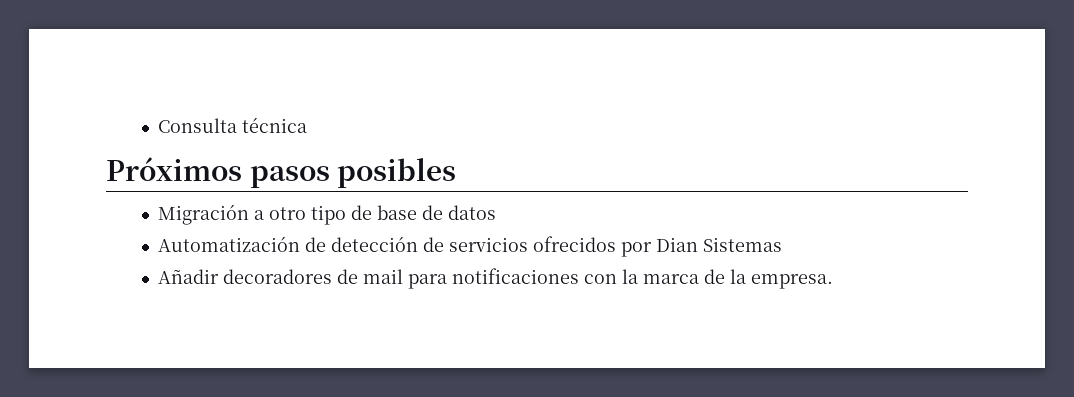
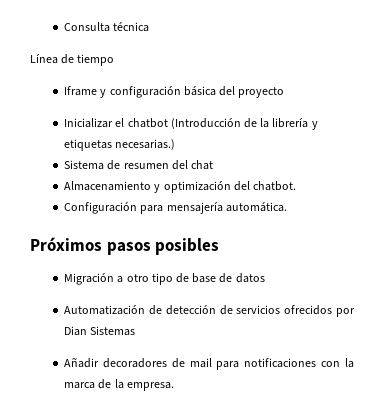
(308, 125) none -> [30,54,115,66] [64,86,285,98] [64,118,318,130] [64,139,176,151] [64,160,213,170] [64,181,296,193] [64,202,287,214] // Línea de tiempo // Iframe y configuración básica del proyecto // Inicializar el chatbot (Introducción de la librería y etiquetas necesarias.) // Sistema de resumen del chat // Almacenamiento y optimización del chatbot. // Configuración para mensajería automática.

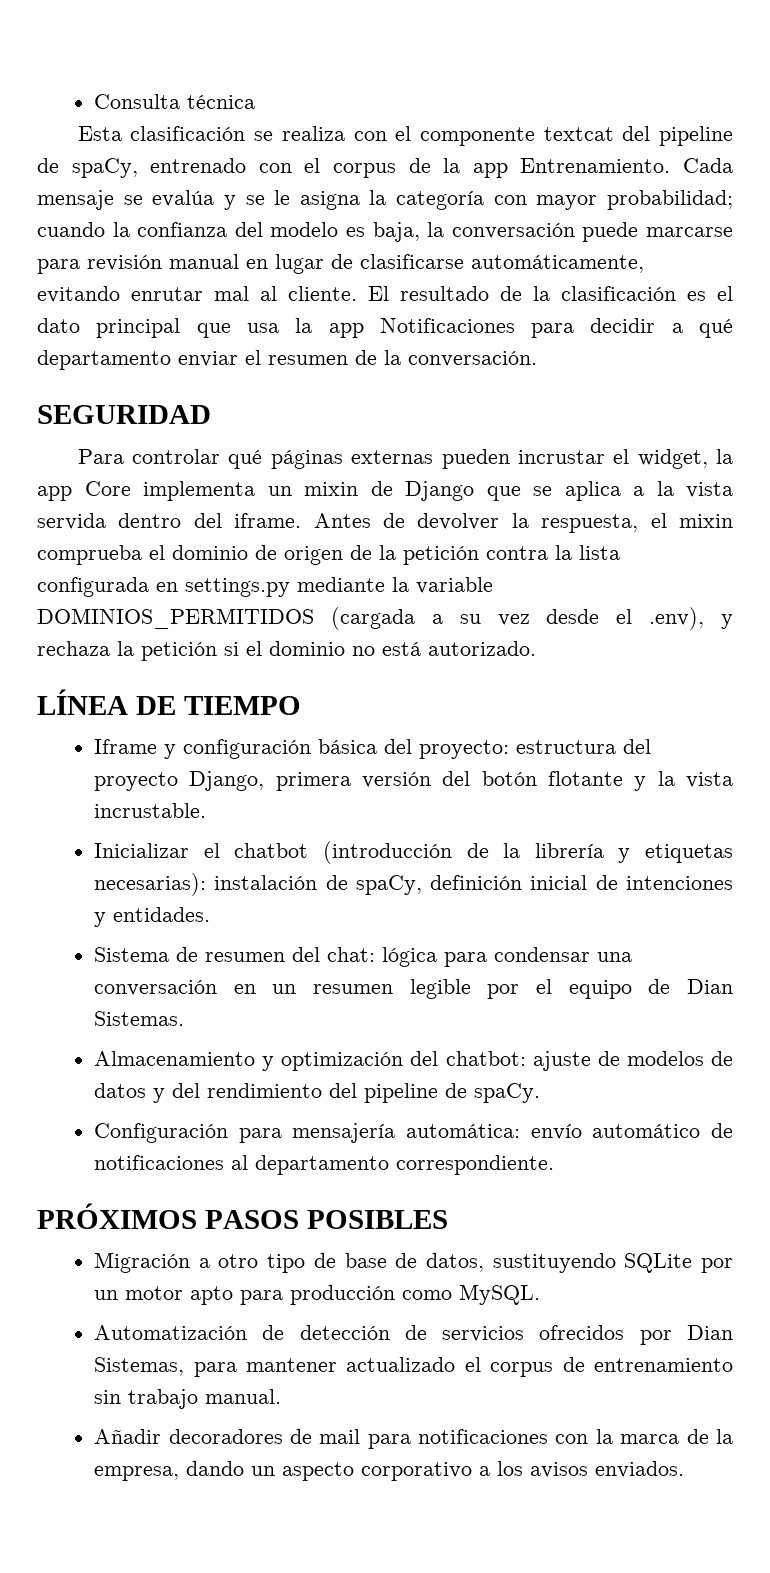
[30,54,115,66] Línea de tiempo -> [77,126,733,146] [37,158,734,178] [37,190,733,210] [37,222,734,242] [37,254,644,274] [37,286,733,303] [37,318,733,338] [37,350,537,370] [37,405,211,424] [77,449,733,469] [37,481,733,501] [37,513,733,533] [37,545,620,565] [37,577,493,597] [37,607,733,630] [37,641,536,661] [37,689,301,715] Esta clasificación se realiza con el componente textcat del pipeline de spaCy, entrenado con el corpus de la app Entrenamiento. Cada mensaje se evalúa y se le asigna la categoría con mayor probabilidad; cuando la confianza del modelo es baja, la conversación puede marcarse para revisión manual en lugar de clasificarse automáticamente, evitando enrutar mal al cliente. El resultado de la clasificación es el dato principal que usa la app Notificaciones para decidir a qué departamento enviar el resumen de la conversación. // SEGURIDAD // Para controlar qué páginas externas pueden incrustar el widget, la app Core implementa un mixin de Django que se aplica a la vista servida dentro del iframe. Antes de devolver la respuesta, el mixin comprueba el dominio de origen de la petición contra la lista configurada en settings.py mediante la variable DOMINIOS_PERMITIDOS (cargada a su vez desde el .env), y rechaza la petición si el dominio no está autorizado. // LÍNEA DE TIEMPO
[238,87,285,98] proyecto -> [419,739,652,759] [94,771,733,791] [94,803,207,818] proyecto: estructura del proyecto Django, primera versión del botón flotante y la vista incrustable.
[170,118,241,129] (Introducción -> [322,841,452,864] (introducción
[115,139,176,150] [64,160,213,170] [64,181,296,193] [64,202,287,214] [30,237,220,255] necesarias.) // Sistema de resumen del chat // Almacenamiento y optimización del chatbot. // Configuración para mensajería automática. // Próximos pasos posibles -> [94,873,733,896] [94,907,211,927] [94,947,633,967] [94,979,734,999] [94,1011,185,1026] [94,1051,734,1071] [94,1083,541,1103] [94,1123,733,1143] [94,1155,555,1175] [37,1203,448,1229] necesarias): instalación de spaCy, definición inicial de intenciones y entidades. // Sistema de resumen del chat: lógica para condensar una conversación en un resumen legible por el equipo de Dian Sistemas. // Almacenamiento y optimización del chatbot: ajuste de modelos de datos y del rendimiento del pipeline de spaCy. // Configuración para mensajería automática: envío automático de notificaciones al departamento correspondiente. // PRÓXIMOS PASOS POSIBLES
[235,273,265,283] datos -> [425,1253,733,1273] [94,1284,541,1305] datos, sustituyendo SQLite por un motor apto para producción como MySQL.
[90,326,136,336] Sistemas -> [94,1357,733,1377] [94,1389,282,1409] Sistemas, para mantener actualizado el corpus de entrenamiento sin trabajo manual.
[126,382,174,391] empresa. -> [94,1461,685,1481] empresa, dando un aspecto corporativo a los avisos enviados.

